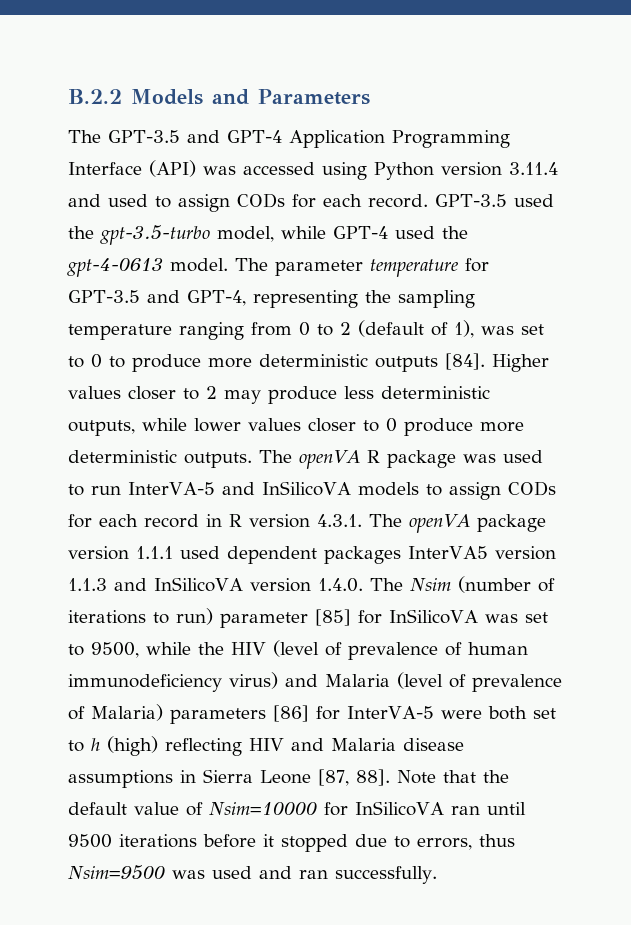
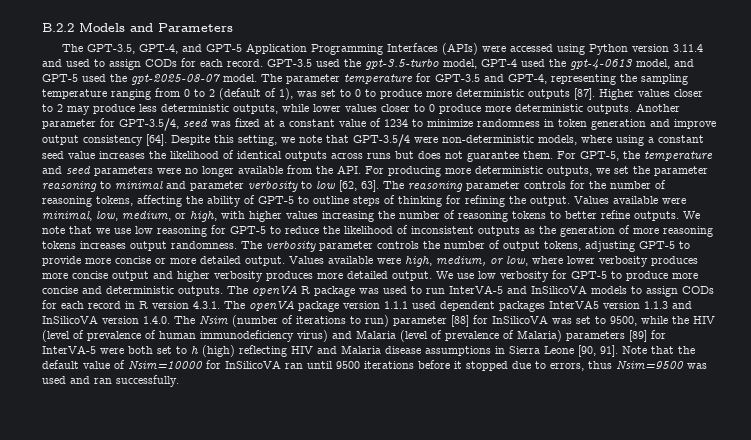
[108,130,510,148] [68,160,236,177] GPT-3.5 and GPT-4 Application Programming Interface (API) was -> [87,43,507,55] GPT-3.5, GPT-4, and GPT-5 Application Programming Interfaces (APIs) were
[281,226,326,239] while -> (477, 64) none
(163, 267) none -> [636,59,694,69] [42,74,221,85] model, and GPT-5 used the gpt-2025-08-07
[445,353,485,370] [84]. -> [574,88,595,100] [87].
(252, 460) none -> [636,103,680,112] [42,118,716,131] [42,134,704,147] [42,150,713,162] [42,165,708,177] [42,180,666,192] [42,195,686,207] [42,210,700,222] [42,225,713,237] [42,240,690,252] [42,256,698,267] [42,270,698,282] [42,286,223,296] Another parameter for GPT-3.5/4, seed was fixed at a constant value of 1234 to minimize randomness in token generation and improve output consistency [64]. Despite this setting, we note that GPT-3.5/4 were non-deterministic models, where using a constant seed value increases the likelihood of identical outputs across runs but does not guarantee them. For GPT-5, the temperature and seed parameters were no longer available from the API. For producing more deterministic outputs, we set the parameter reasoning to minimal and parameter verbosity to low [62, 63]. The reasoning parameter controls for the number of reasoning tokens, affecting the ability of GPT-5 to outline steps of thinking for refining the output. Values available were minimal, low, medium, or high, with higher values increasing the number of reasoning tokens to better refine outputs. We note that we use low reasoning for GPT-5 to reduce the likelihood of inconsistent outputs as the generation of more reasoning tokens increases output randomness. The verbosity parameter controls the number of output tokens, adjusting GPT-5 to provide more concise or more detailed output. Values available were high, medium, or low, where lower verbosity produces more concise output and higher verbosity produces more detailed output. We use low verbosity for GPT-5 to produce more concise and deterministic outputs.
[315,609,351,626] [85] -> [451,315,469,327] [88]
[273,705,309,722] [86] -> [629,330,647,342] [89]
[318,769,390,786] [87, 88]. -> [578,345,618,357] [90, 91].

